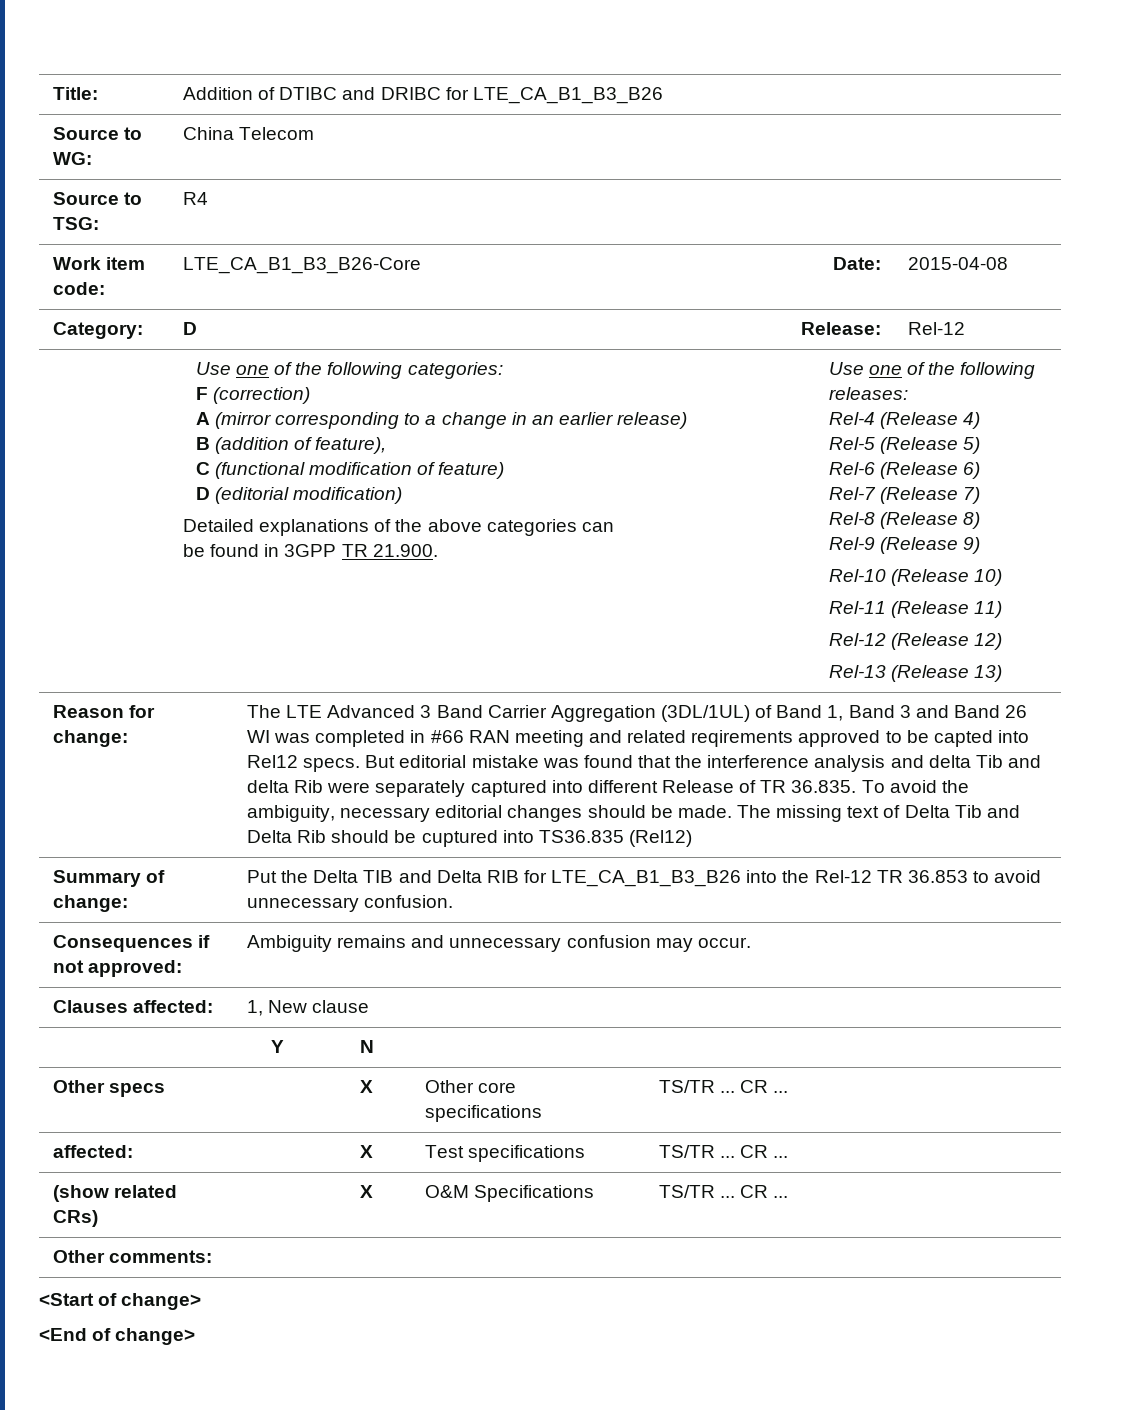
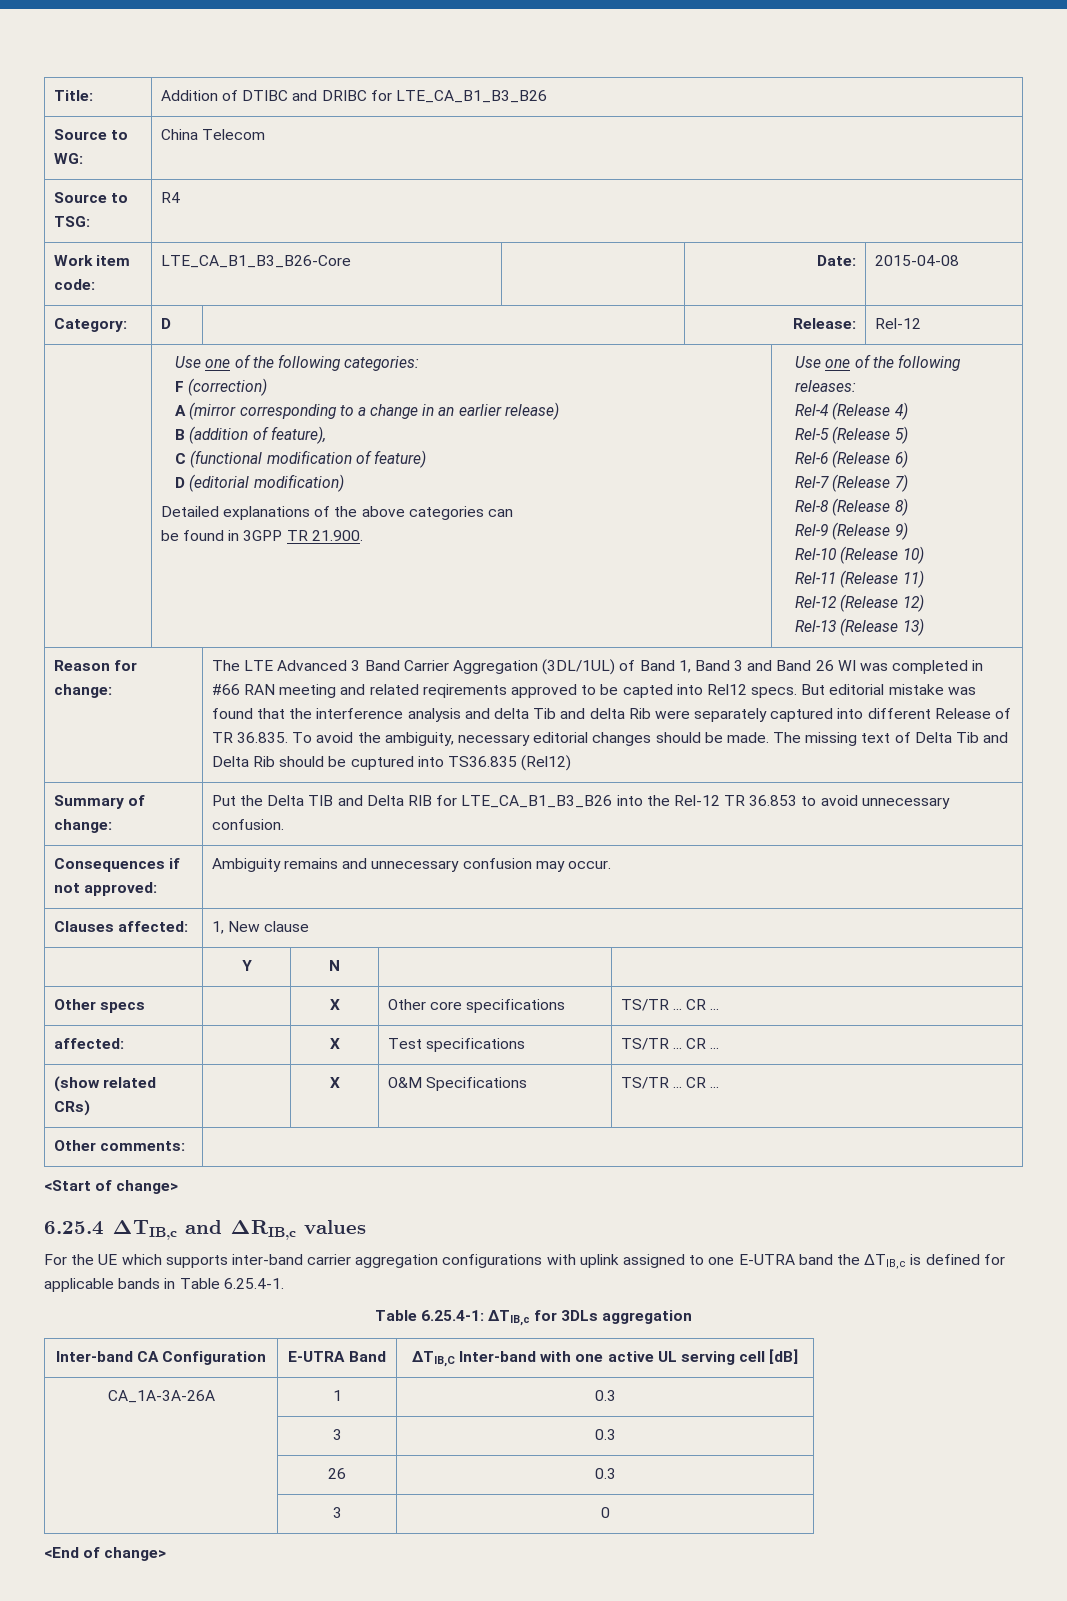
(202, 1301) none -> [44,1220,366,1240] [44,1254,1005,1269] [44,1278,284,1292] [374,1310,693,1326] [55,1351,267,1365] [288,1351,386,1362] [411,1349,799,1367] [107,1390,215,1403] [332,1390,342,1401] [594,1390,616,1401] [332,1429,342,1440] [594,1429,616,1440] [328,1468,346,1479] [594,1468,616,1479] [332,1507,342,1518] [600,1507,610,1518] // 6.25.4 ΔTIB,c and ΔRIB,c values // For the UE which supports inter-band carrier aggregation configurations with uplink assigned to one E-UTRA band the ΔTIB,c is defined for applicable bands in Table 6.25.4-1. // Table 6.25.4-1: ΔTIB,c for 3DLs aggregation // Inter-band CA Configuration | E-UTRA Band | ΔTIB,C Inter-band with one active UL serving cell [dB] // CA_1A-3A-26A | 1 | 0.3 // | 3 | 0.3 // | 26 | 0.3 // | 3 | 0

